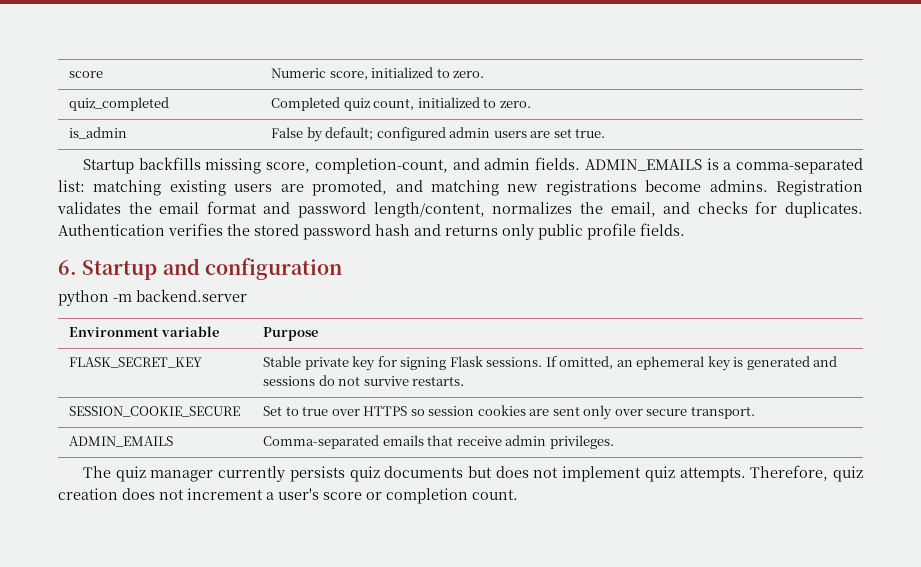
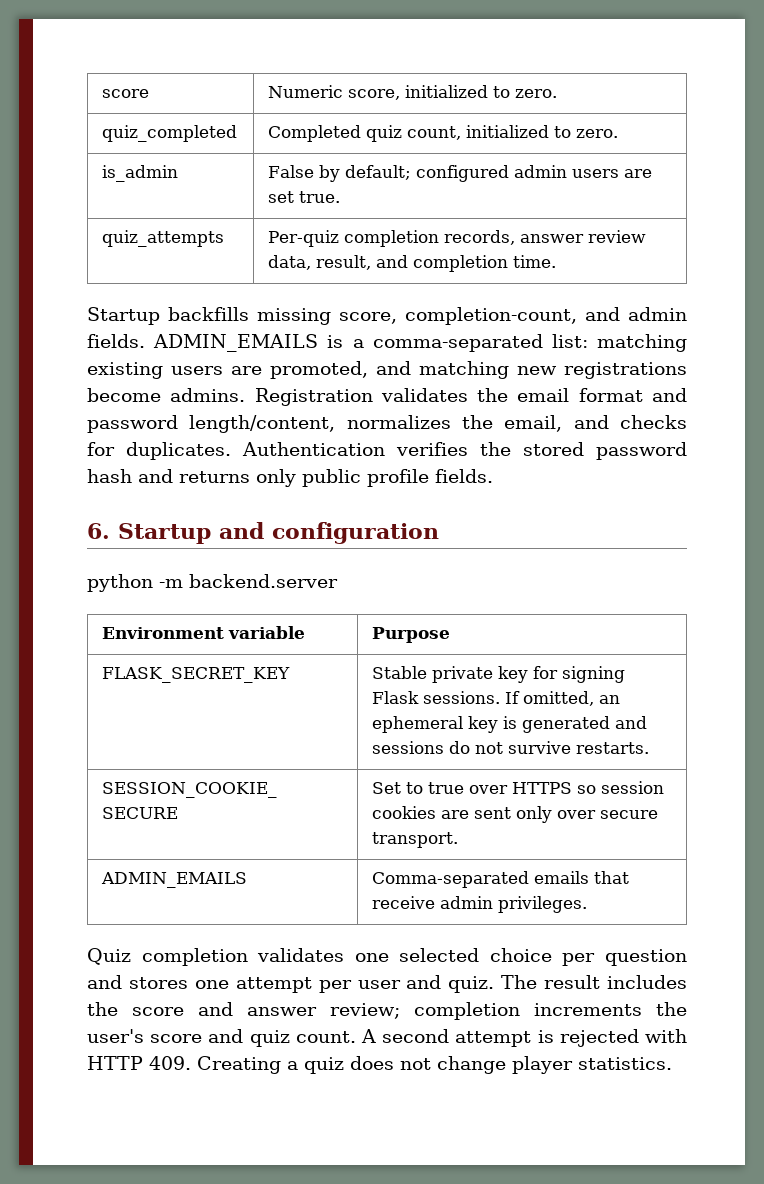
(606, 133) none -> [102,230,225,247] [268,230,647,247] [268,255,557,272] // quiz_attempts | Per-quiz completion records, answer review data, result, and completion time.
[82,465,864,482] [58,488,518,504] The quiz manager currently persists quiz documents but does not implement quiz attempts. Therefore, quiz creation does not increment a user's score or completion count. -> [87,948,687,966] [87,975,687,993] [87,1002,687,1020] [87,1029,687,1047] [87,1056,672,1074] Quiz completion validates one selected choice per question and stores one attempt per user and quiz. The result includes the score and answer review; completion increments the user's score and quiz count. A second attempt is rejected with HTTP 409. Creating a quiz does not change player statistics.

